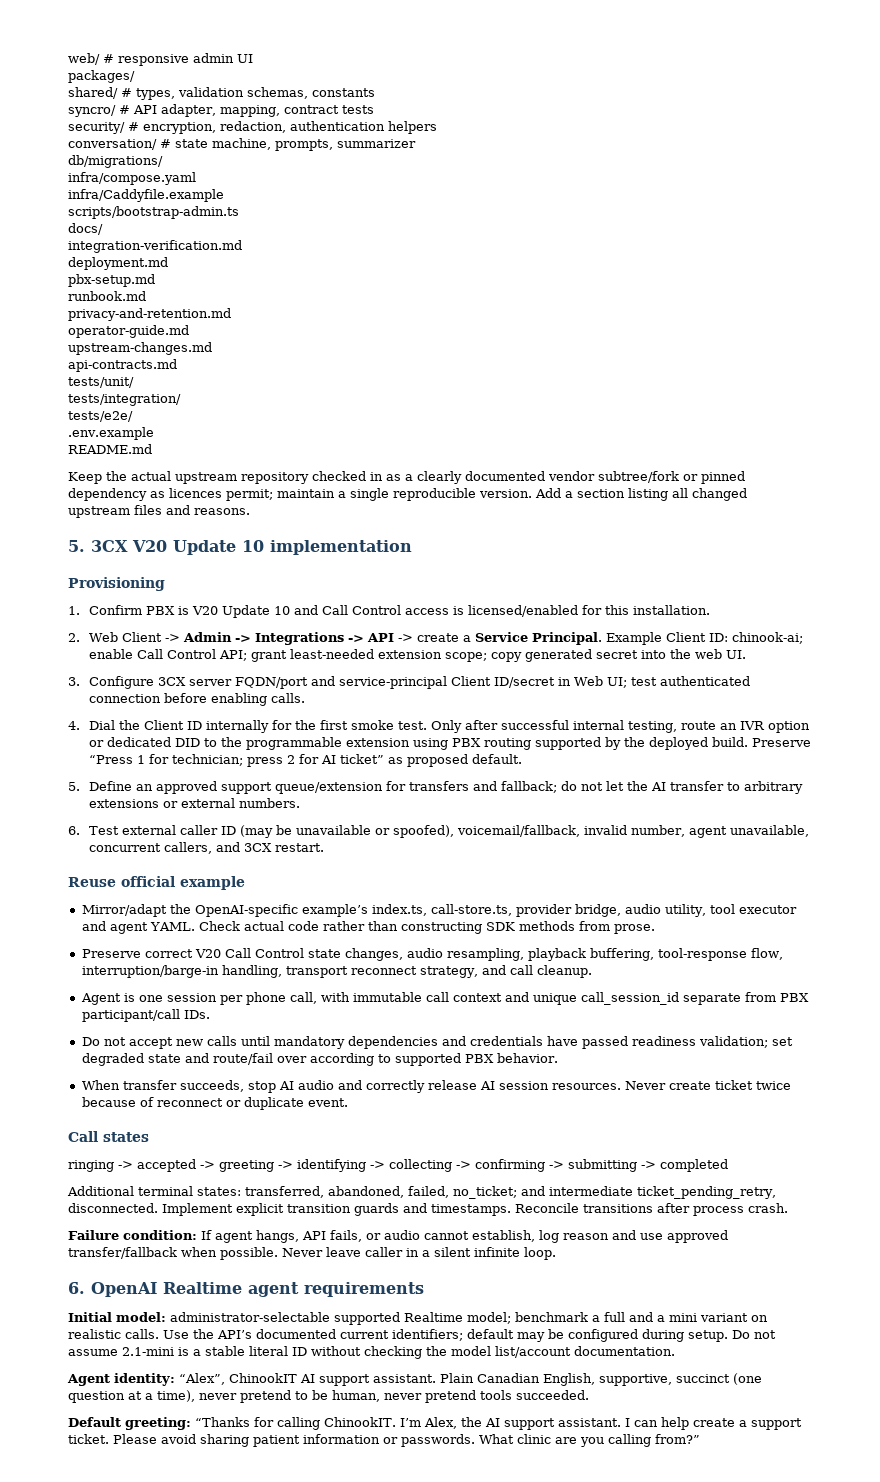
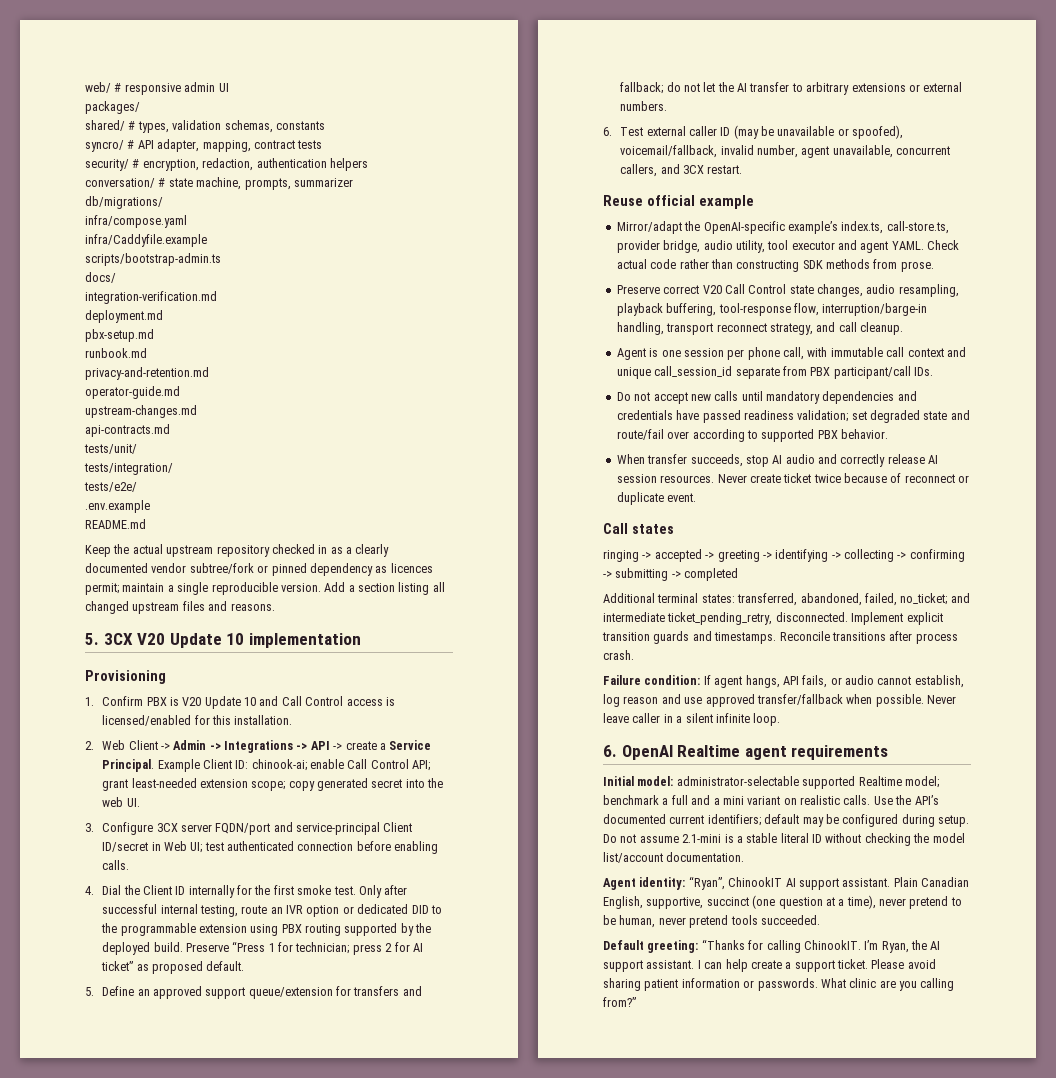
[179,1373,225,1385] “Alex”, -> [688,876,725,890] “Ryan”,
[423,1417,457,1429] Alex, -> [881,941,909,953] Ryan,

